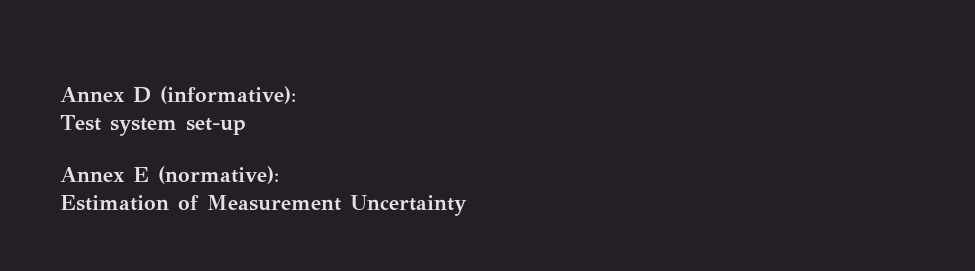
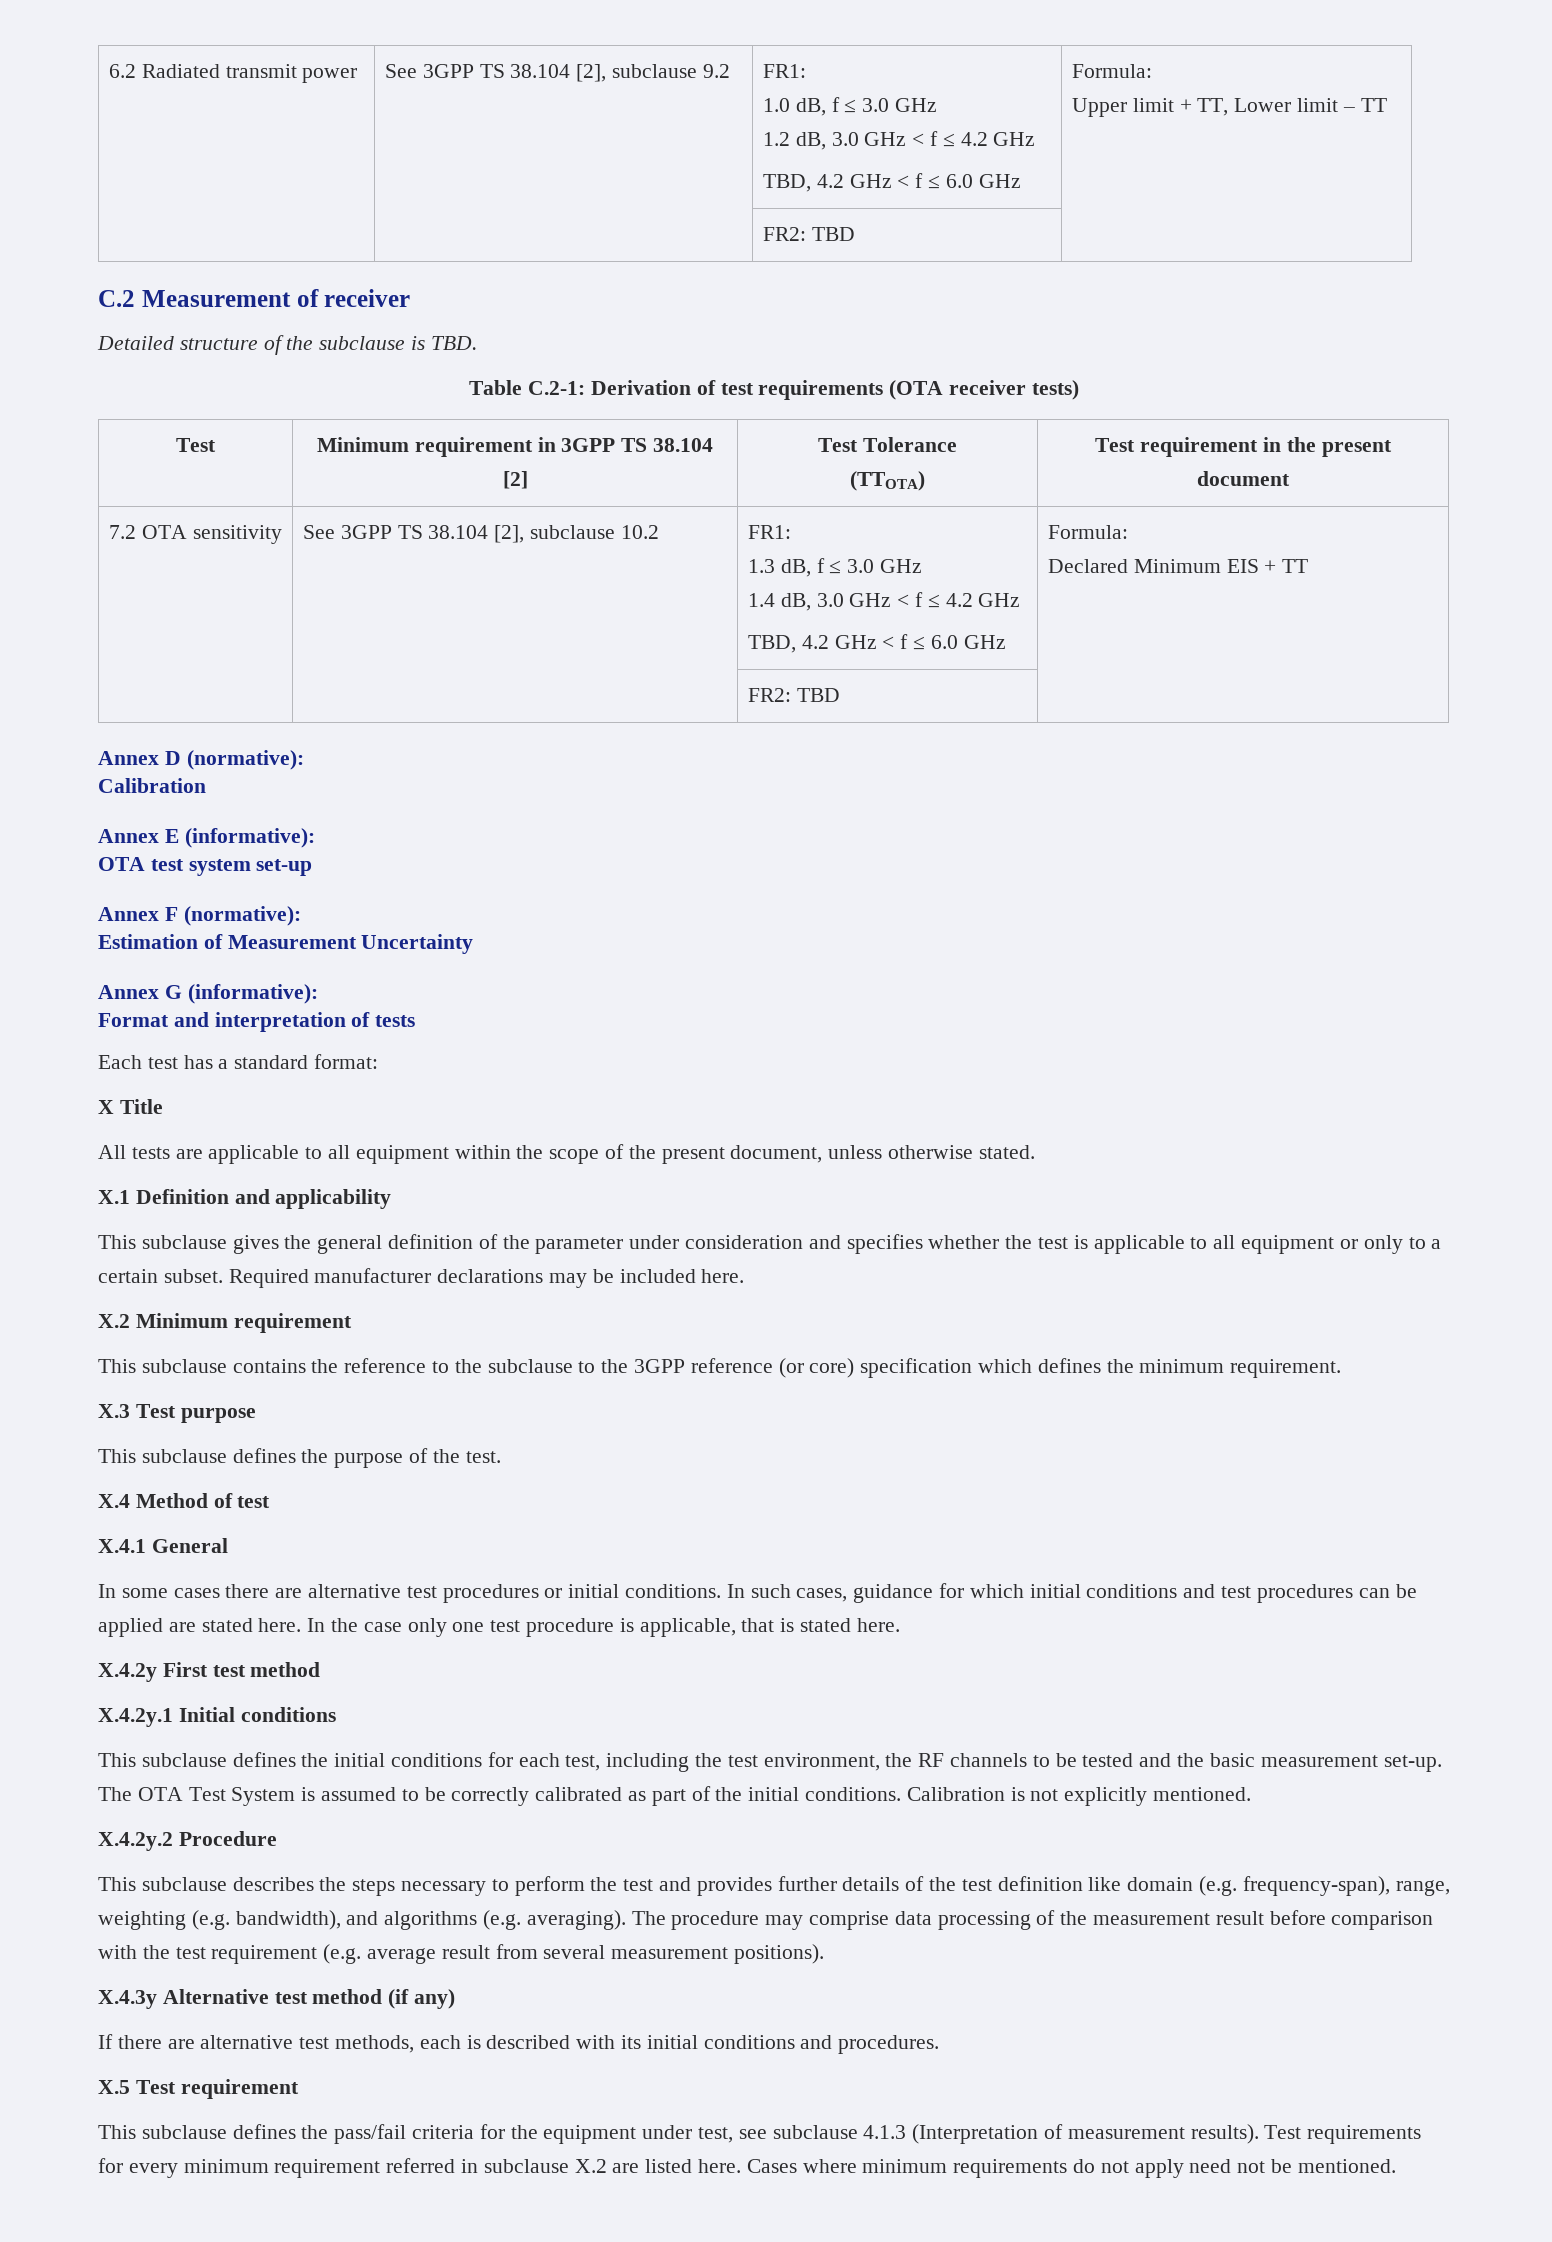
[60,86,296,104] [60,115,101,131] Annex D (informative): // Test -> [108,64,358,83] [384,64,730,82] [762,64,806,78] [762,97,937,116] [762,131,1036,150] [762,173,1021,192] [1071,64,1152,78] [1071,98,1387,117] [762,227,855,241] [98,289,411,307] [97,335,477,355] [469,380,1079,400] [176,438,216,452] [316,437,714,457] [502,471,528,489] [818,437,957,452] [850,471,925,491] [1095,437,1392,457] [1197,471,1290,486] [108,525,282,544] [302,525,659,543] [747,525,791,539] [747,558,922,577] [747,592,1021,611] [747,634,1006,653] [1047,525,1128,539] [1047,559,1309,573] [747,688,840,702] [98,750,304,770] [98,778,206,793] [98,828,315,848] [98,857,184,871] 6.2 Radiated transmit power | See 3GPP TS 38.104 [2], subclause 9.2 | FR1: // 1.0 dB, f ≤ 3.0 GHz // 1.2 dB, 3.0 GHz < f ≤ 4.2 GHz // TBD, 4.2 GHz < f ≤ 6.0 GHz | Formula: // Upper limit + TT, Lower limit – TT // | | FR2: TBD | // C.2 Measurement of receiver // Detailed structure of the subclause is TBD. // Table C.2-1: Derivation of test requirements (OTA receiver tests) // Test | Minimum requirement in 3GPP TS 38.104 [2] | Test Tolerance // (TTOTA) | Test requirement in the present document // 7.2 OTA sensitivity | See 3GPP TS 38.104 [2], subclause 10.2 | FR1: // 1.3 dB, f ≤ 3.0 GHz // 1.4 dB, 3.0 GHz < f ≤ 4.2 GHz // TBD, 4.2 GHz < f ≤ 6.0 GHz | Formula: // Declared Minimum EIS + TT // | | FR2: TBD | // Annex D (normative): // Calibration // Annex E (informative): // OTA test
[133,167,149,182] E -> [164,907,178,921] F
(467, 205) none -> [98,984,318,1004] [98,1012,416,1032] [98,1054,379,1069] [98,1099,163,1114] [98,1144,1035,1164] [98,1189,392,1209] [98,1234,1442,1254] [98,1268,745,1288] [98,1313,352,1333] [98,1358,1342,1378] [98,1404,256,1423] [98,1448,501,1468] [98,1493,271,1508] [98,1538,228,1553] [98,1583,1417,1603] [98,1618,900,1637] [98,1662,321,1682] [98,1707,336,1727] [98,1752,1442,1772] [98,1786,1252,1806] [98,1831,277,1851] [98,1876,1450,1896] [98,1910,1434,1930] [98,1944,825,1964] [98,1989,456,2009] [98,2034,940,2054] [98,2079,299,2099] [98,2124,1422,2144] [98,2158,1396,2178] // Annex G (informative): // Format and interpretation of tests // Each test has a standard format: // X Title // All tests are applicable to all equipment within the scope of the present document, unless otherwise stated. // X.1 Definition and applicability // This subclause gives the general definition of the parameter under consideration and specifies whether the test is applicable to all equipment or only to a certain subset. Required manufacturer declarations may be included here. // X.2 Minimum requirement // This subclause contains the reference to the subclause to the 3GPP reference (or core) specification which defines the minimum requirement. // X.3 Test purpose // This subclause defines the purpose of the test. // X.4 Method of test // X.4.1 General // In some cases there are alternative test procedures or initial conditions. In such cases, guidance for which initial conditions and test procedures can be applied are stated here. In the case only one test procedure is applicable, that is stated here. // X.4.2y First test method // X.4.2y.1 Initial conditions // This subclause defines the initial conditions for each test, including the test environment, the RF channels to be tested and the basic measurement set-up. The OTA Test System is assumed to be correctly calibrated as part of the initial conditions. Calibration is not explicitly mentioned. // X.4.2y.2 Procedure // This subclause describes the steps necessary to perform the test and provides further details of the test definition like domain (e.g. frequency-span), range, weighting (e.g. bandwidth), and algorithms (e.g. averaging). The procedure may comprise data processing of the measurement result before comparison with the test requirement (e.g. average result from several measurement positions). // X.4.3y Alternative test method (if any) // If there are alternative test methods, each is described with its initial conditions and procedures. // X.5 Test requirement // This subclause defines the pass/fail criteria for the equipment under test, see subclause 4.1.3 (Interpretation of measurement results). Test requirements for every minimum requirement referred in subclause X.2 are listed here. Cases where minimum requirements do not apply need not be mentioned.

